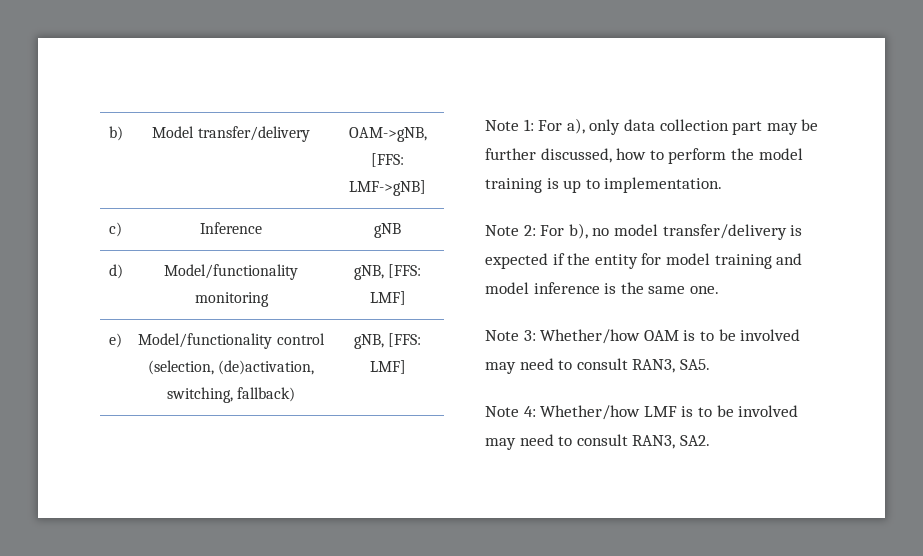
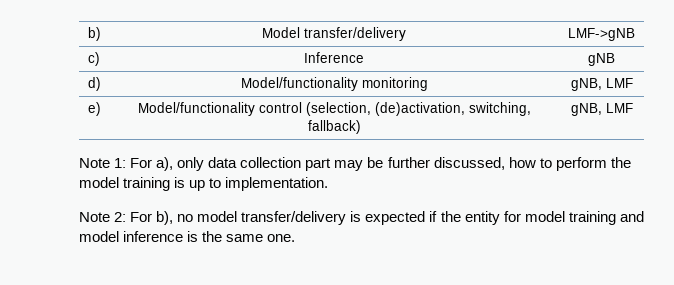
[348,127,427,142] [371,153,404,167] [349,180,426,196] OAM->gNB, [FFS: LMF->gNB] -> [568,28,635,41] LMF->gNB
[388,264,422,278] [369,291,406,305] [FFS: LMF] -> [605,78,633,88] LMF
[388,333,422,347] [369,360,406,374] [FFS: LMF] -> [605,103,633,113] LMF
[485,329,801,344] [485,358,710,374] [485,405,799,420] [485,434,710,450] // Note 3: Whether/how OAM is to be involved may need to consult RAN3, SA5. // Note 4: Whether/how LMF is to be involved may need to consult RAN3, SA2. -> (296, 238) none

